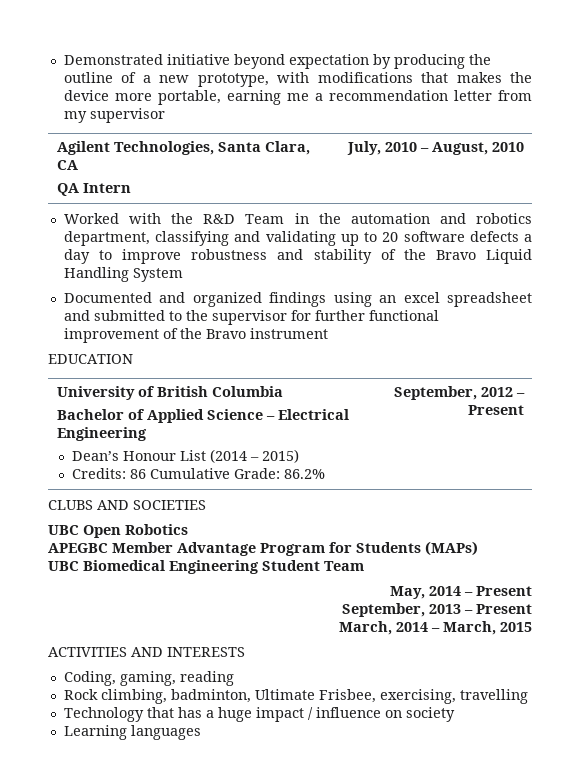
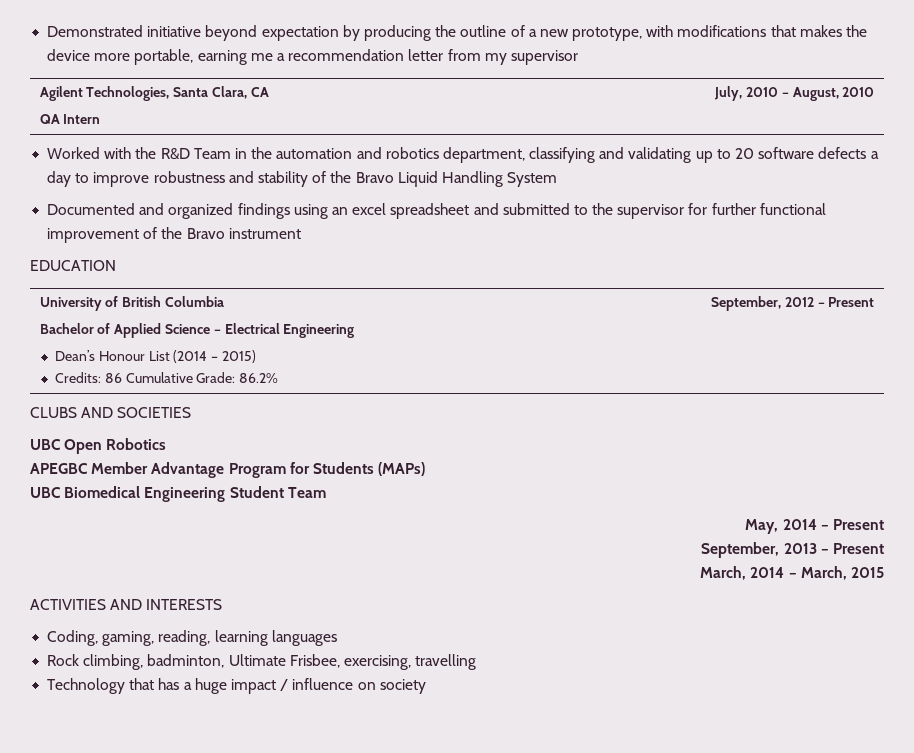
[179,671,234,686] reading -> [158,630,337,646] reading, learning languages
[63,725,201,740] // Learning languages -> (426, 686) none

